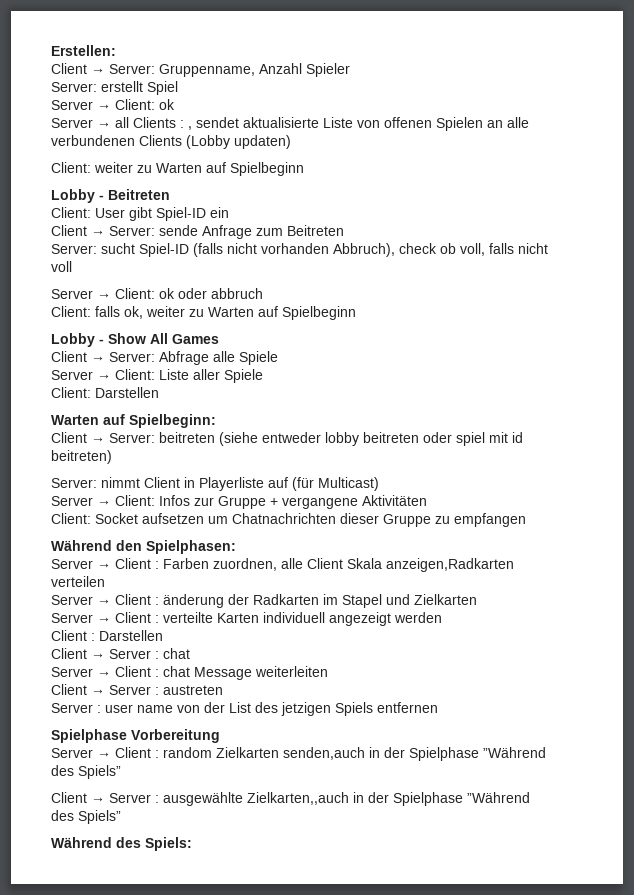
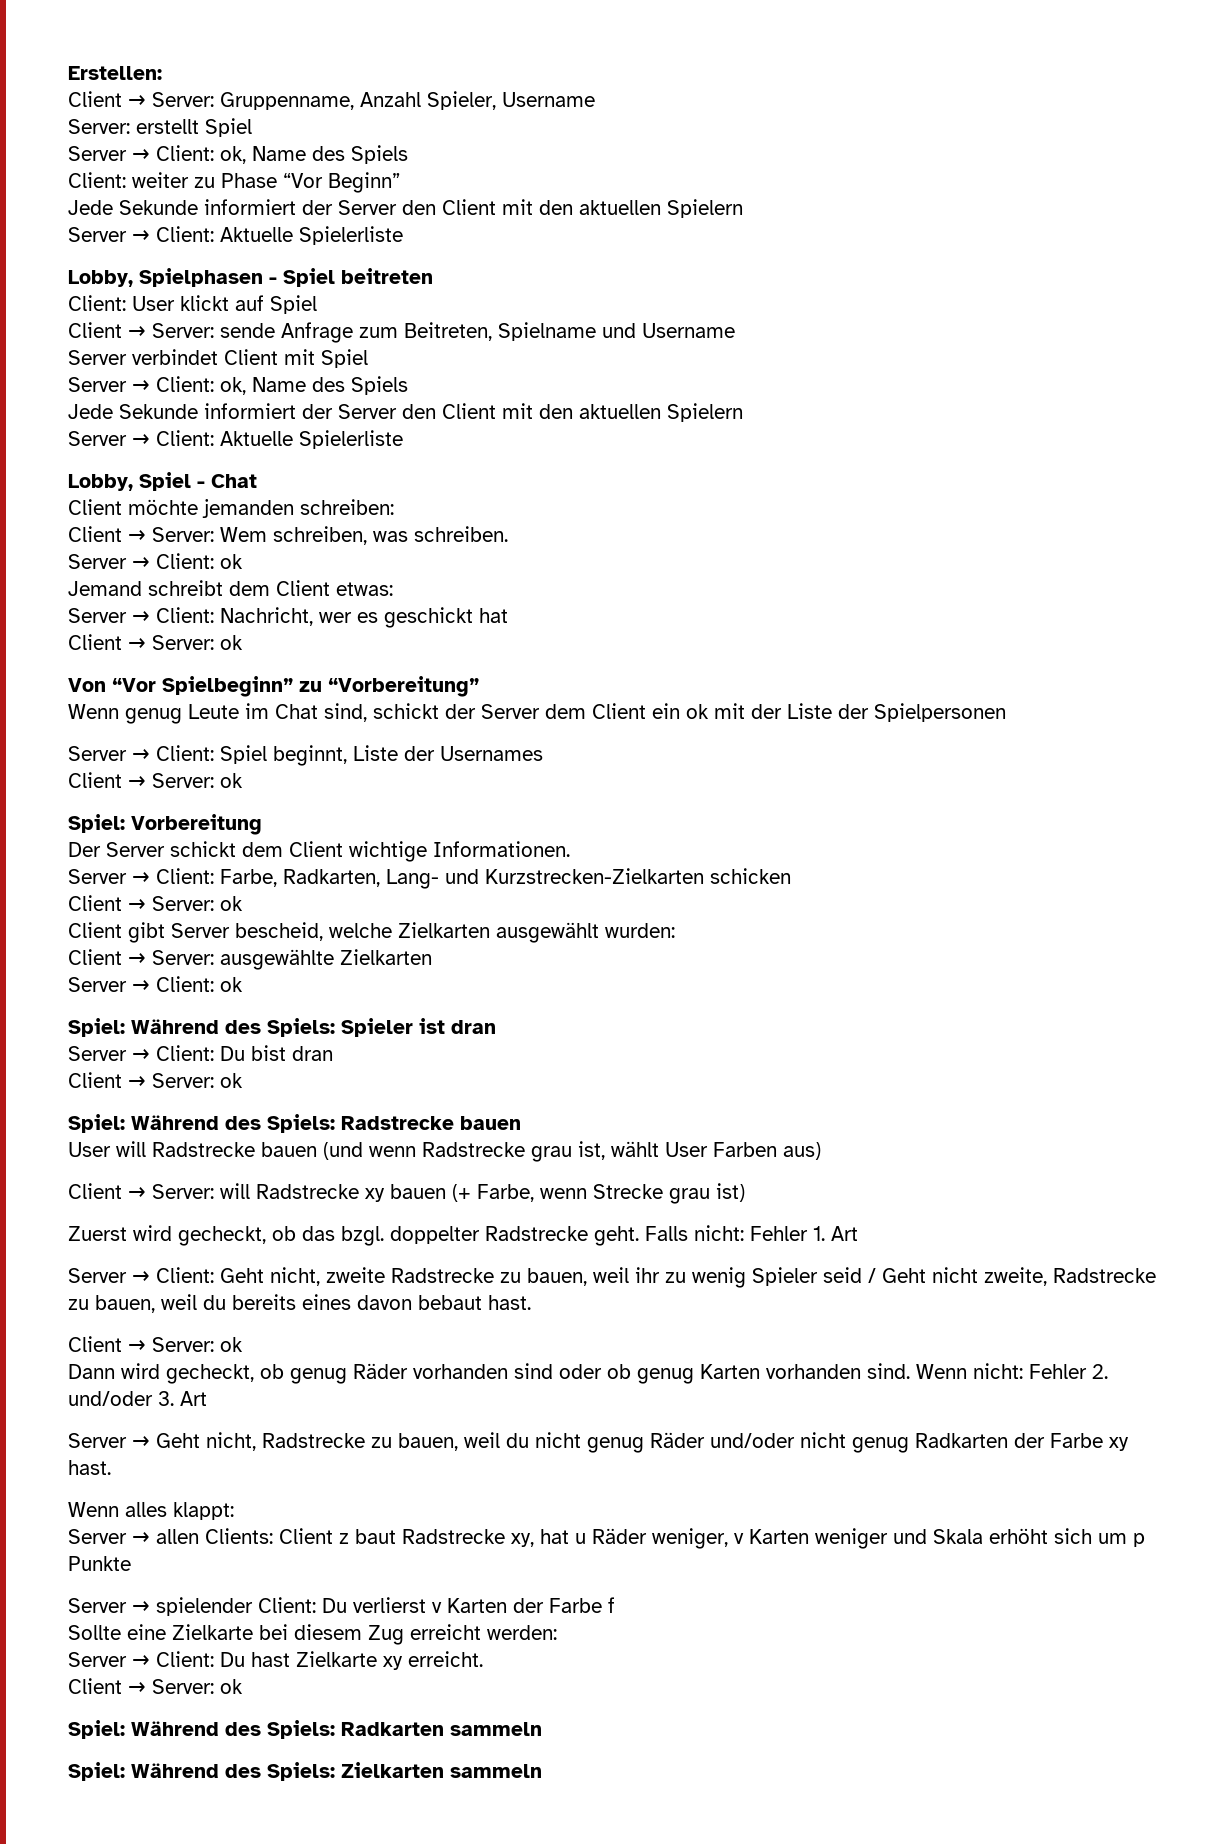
[306,63,350,77] Spieler -> [427,91,595,110] Spieler, Username
[159,99,175,110] [51,117,529,131] [51,135,291,149] [51,162,304,176] [51,189,170,203] ok // Server → all Clients : , sendet aktualisierte Liste von offenen Spielen an alle verbundenen Clients (Lobby updaten) // Client: weiter zu Warten auf Spielbeginn // Lobby - Beitreten -> [220,145,408,164] [68,172,400,193] [68,199,743,218] [68,226,403,245] [68,268,433,287] ok, Name des Spiels // Client: weiter zu Phase “Vor Beginn” // Jede Sekunde informiert der Server den Client mit den aktuellen Spielern // Server → Client: Aktuelle Spielerliste // Lobby, Spielphasen - Spiel beitreten
[129,207,229,221] gibt Spiel-ID ein -> [180,295,317,314] klickt auf Spiel
[287,225,344,236] [51,243,548,257] [51,261,72,272] [51,288,263,299] [51,306,356,320] [51,333,219,347] [51,351,278,365] [51,369,263,383] [51,387,159,398] [51,414,216,428] [51,432,523,446] [51,450,112,464] [51,477,379,491] [51,495,427,509] [51,513,526,527] [51,540,236,554] [51,558,514,572] [51,576,105,587] [51,594,477,608] [51,612,442,626] [51,630,163,641] [51,648,190,659] [51,666,328,680] [51,684,223,695] [51,702,438,716] [51,729,220,743] [51,747,546,761] [51,765,121,779] [51,792,530,806] [51,810,121,824] [51,837,192,851] Beitreten // Server: sucht Spiel-ID (falls nicht vorhanden Abbruch), check ob voll, falls nicht voll // Server → Client: ok oder abbruch // Client: falls ok, weiter zu Warten auf Spielbeginn // Lobby - Show All Games // Client → Server: Abfrage alle Spiele // Server → Client: Liste aller Spiele // Client: Darstellen // Warten auf Spielbeginn: // Client → Server: beitreten (siehe entweder lobby beitreten oder spiel mit id beitreten) // Server: nimmt Client in Playerliste auf (für Multicast) // Server → Client: Infos zur Gruppe + vergangene Aktivitäten // Client: Socket aufsetzen um Chatnachrichten dieser Gruppe zu empfangen // Während den Spielphasen: // Server → Client : Farben zuordnen, alle Client Skala anzeigen,Radkarten verteilen // Server → Client : änderung der Radkarten im Stapel und Zielkarten // Server → Client : verteilte Karten individuell angezeigt werden // Client : Darstellen // Client → Server : chat // Server → Client : chat Message weiterleiten // Client → Server : austreten // Server : user name von der List des jetzigen Spiels entfernen // Spielphase Vorbereitung // Server → Client : random Zielkarten senden,auch in der Spielphase ”Während des Spiels” // Client → Server : ausgewählte Zielkarten,,auch in der Spielphase ”Während des Spiels” // Während des Spiels: -> [404,322,735,341] [68,349,368,368] [68,376,408,395] [68,403,743,422] [68,430,403,449] [68,472,257,491] [68,499,394,518] [68,526,508,545] [68,553,243,569] [68,580,393,596] [68,607,508,628] [68,634,243,650] [68,676,479,697] [68,703,1006,724] [68,745,543,766] [68,772,243,788] [68,814,262,835] [68,841,570,862] [68,868,791,889] [68,895,243,911] [68,922,675,943] [68,949,432,970] [68,976,243,992] [68,1018,496,1037] [68,1045,333,1061] [68,1072,243,1088] [68,1114,521,1133] [68,1141,821,1162] [68,1183,745,1204] [68,1225,858,1246] [68,1267,1156,1288] [68,1294,531,1313] [68,1336,243,1352] [68,1363,1108,1384] [68,1391,207,1406] [68,1432,1129,1453] [68,1460,111,1475] [68,1502,234,1520] [68,1528,1145,1549] [68,1556,131,1571] [68,1597,615,1616] [68,1624,557,1645] [68,1651,483,1670] [68,1678,243,1694] [68,1720,542,1739] [68,1762,542,1781] Beitreten, Spielname und Username // Server verbindet Client mit Spiel // Server → Client: ok, Name des Spiels // Jede Sekunde informiert der Server den Client mit den aktuellen Spielern // Server → Client: Aktuelle Spielerliste // Lobby, Spiel - Chat // Client möchte jemanden schreiben: // Client → Server: Wem schreiben, was schreiben. // Server → Client: ok // Jemand schreibt dem Client etwas: // Server → Client: Nachricht, wer es geschickt hat // Client → Server: ok // Von “Vor Spielbeginn” zu “Vorbereitung” // Wenn genug Leute im Chat sind, schickt der Server dem Client ein ok mit der Liste der Spielpersonen // Server → Client: Spiel beginnt, Liste der Usernames // Client → Server: ok // Spiel: Vorbereitung // Der Server schickt dem Client wichtige Informationen. // Server → Client: Farbe, Radkarten, Lang- und Kurzstrecken-Zielkarten schicken // Client → Server: ok // Client gibt Server bescheid, welche Zielkarten ausgewählt wurden: // Client → Server: ausgewählte Zielkarten // Server → Client: ok // Spiel: Während des Spiels: Spieler ist dran // Server → Client: Du bist dran // Client → Server: ok // Spiel: Während des Spiels: Radstrecke bauen // User will Radstrecke bauen (und wenn Radstrecke grau ist, wählt User Farben aus) // Client → Server: will Radstrecke xy bauen (+ Farbe, wenn Strecke grau ist) // Zuerst wird gecheckt, ob das bzgl. doppelter Radstrecke geht. Falls nicht: Fehler 1. Art // Server → Client: Geht nicht, zweite Radstrecke zu bauen, weil ihr zu wenig Spieler seid / Geht nicht zweite, Radstrecke zu bauen, weil du bereits eines davon bebaut hast. // Client → Server: ok // Dann wird gecheckt, ob genug Räder vorhanden sind oder ob genug Karten vorhanden sind. Wenn nicht: Fehler 2. und/oder 3. Art // Server → Geht nicht, Radstrecke zu bauen, weil du nicht genug Räder und/oder nicht genug Radkarten der Farbe xy hast. // Wenn alles klappt: // Server → allen Clients: Client z baut Radstrecke xy, hat u Räder weniger, v Karten weniger und Skala erhöht sich um p Punkte // Server → spielender Client: Du verlierst v Karten der Farbe f // Sollte eine Zielkarte bei diesem Zug erreicht werden: // Server → Client: Du hast Zielkarte xy erreicht. // Client → Server: ok // Spiel: Während des Spiels: Radkarten sammeln // Spiel: Während des Spiels: Zielkarten sammeln

